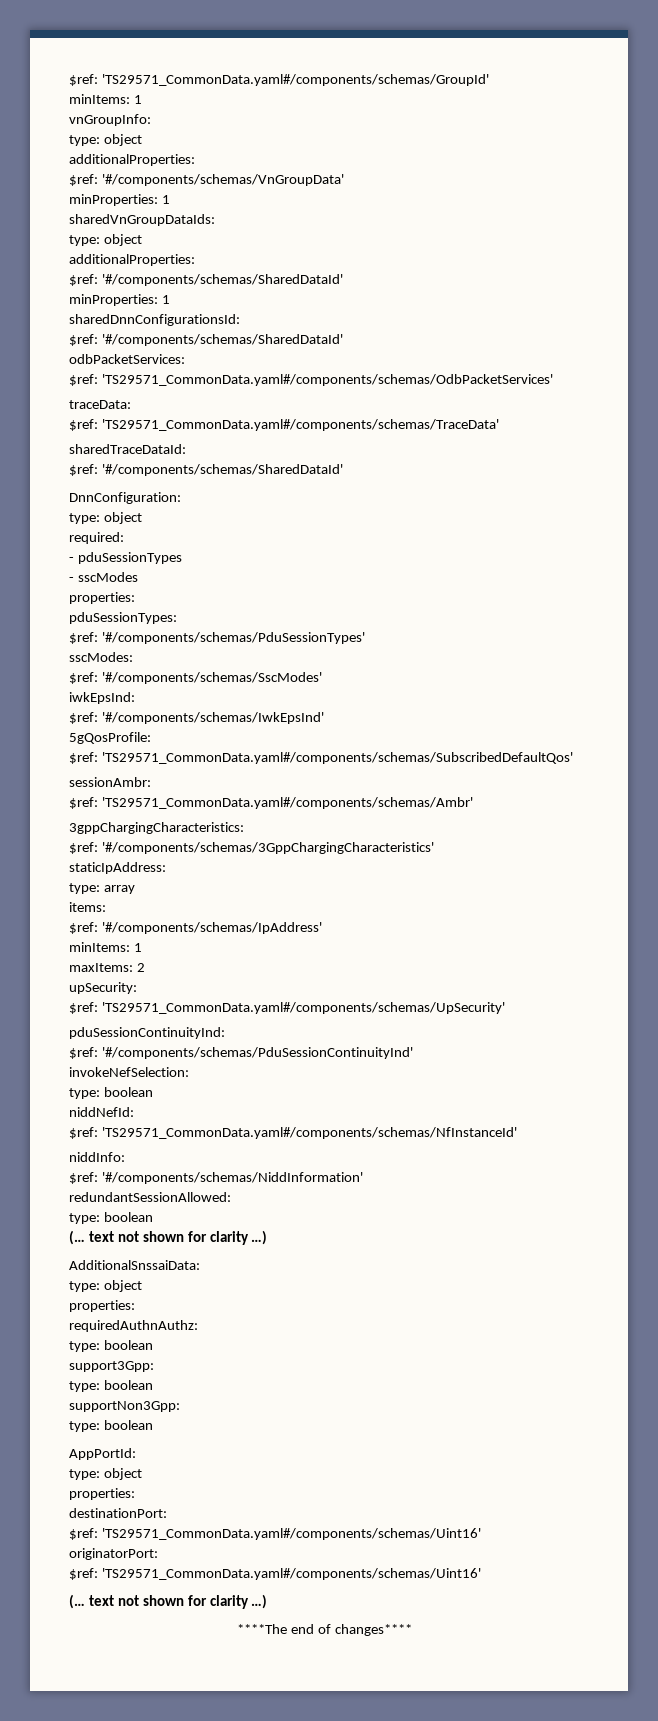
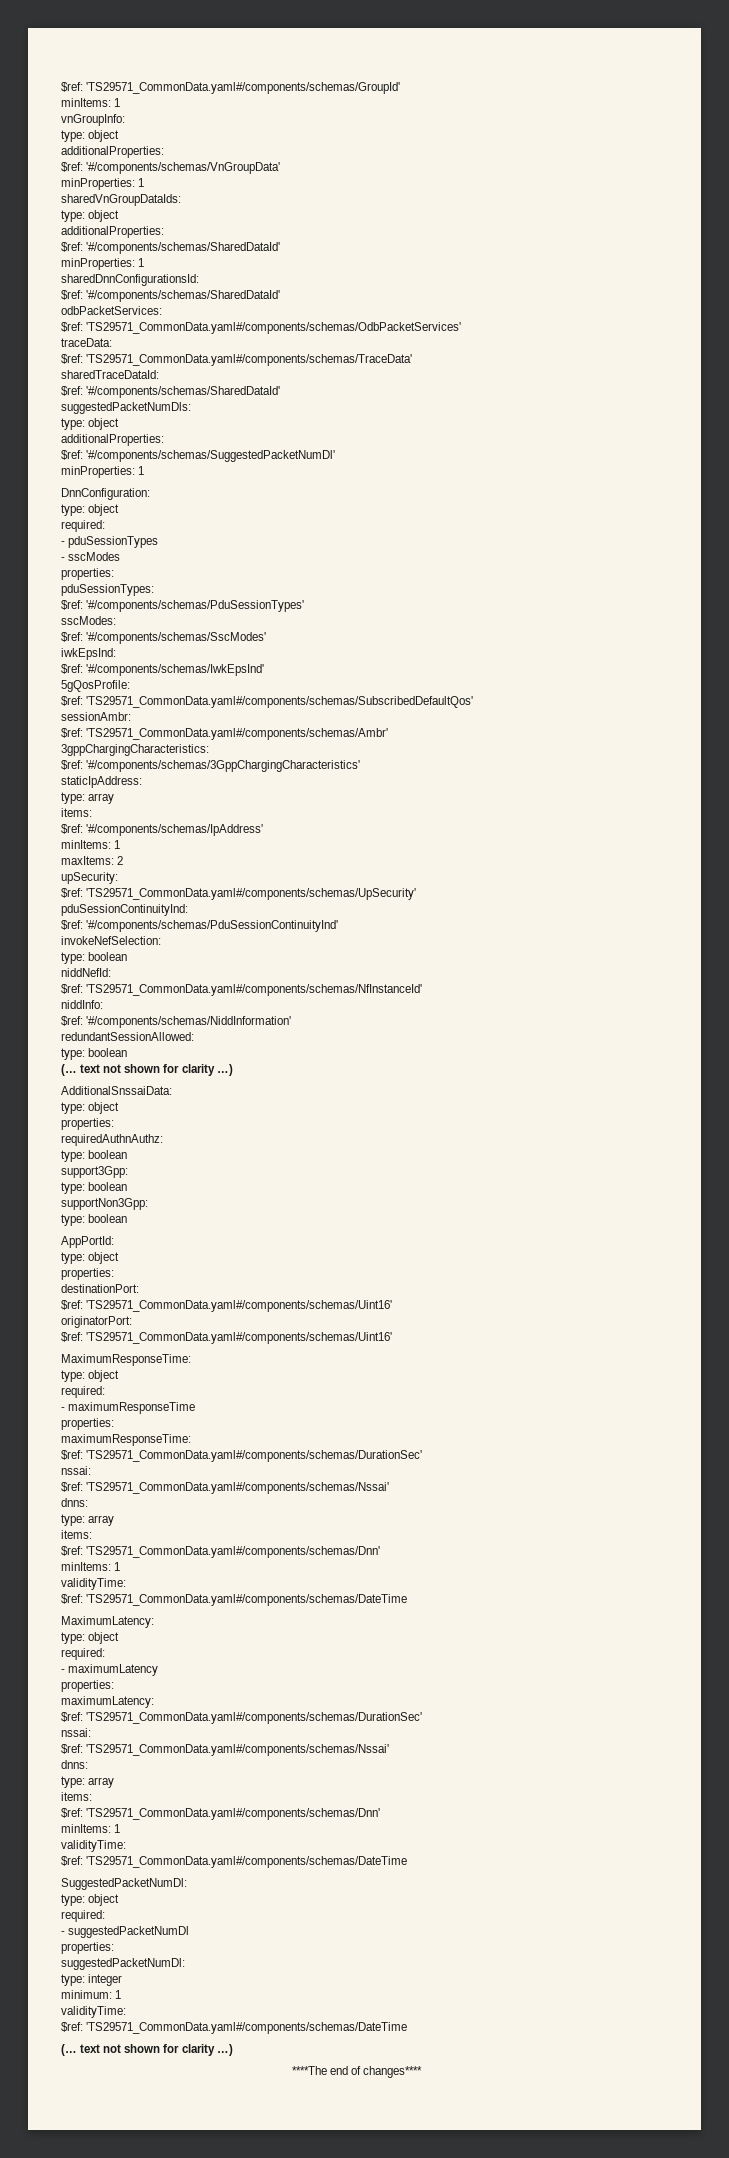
(343, 470) none -> [61,402,191,414] [61,418,120,430] [61,434,164,446] [61,450,336,462] [61,466,145,478] // suggestedPacketNumDls: // type: object // additionalProperties: // $ref: '#/components/schemas/SuggestedPacketNumDl' // minProperties: 1
(481, 1574) none -> [61,1354,191,1366] [61,1370,120,1382] [61,1386,105,1398] [61,1402,196,1414] [61,1418,114,1430] [61,1434,191,1446] [61,1450,423,1462] [61,1466,91,1475] [61,1482,390,1494] [61,1498,88,1507] [61,1514,115,1526] [61,1530,92,1539] [61,1546,381,1558] [61,1562,121,1571] [61,1578,126,1590] [61,1594,408,1606] [61,1616,154,1628] [61,1632,120,1644] [61,1648,105,1660] [61,1664,159,1676] [61,1680,114,1692] [61,1696,154,1708] [61,1712,423,1724] [61,1728,91,1737] [61,1744,390,1756] [61,1760,88,1769] [61,1776,115,1788] [61,1792,92,1801] [61,1808,381,1820] [61,1824,121,1833] [61,1840,126,1852] [61,1856,408,1868] [61,1878,187,1890] [61,1894,120,1906] [61,1910,105,1922] [61,1926,190,1938] [61,1942,114,1954] [61,1958,185,1970] [61,1974,123,1986] [61,1990,122,1999] [61,2006,126,2018] [61,2022,408,2034] // MaximumResponseTime: // type: object // required: // - maximumResponseTime // properties: // maximumResponseTime: // $ref: 'TS29571_CommonData.yaml#/components/schemas/DurationSec' // nssai: // $ref: 'TS29571_CommonData.yaml#/components/schemas/Nssai' // dnns: // type: array // items: // $ref: 'TS29571_CommonData.yaml#/components/schemas/Dnn' // minItems: 1 // validityTime: // $ref: 'TS29571_CommonData.yaml#/components/schemas/DateTime // MaximumLatency: // type: object // required: // - maximumLatency // properties: // maximumLatency: // $ref: 'TS29571_CommonData.yaml#/components/schemas/DurationSec' // nssai: // $ref: 'TS29571_CommonData.yaml#/components/schemas/Nssai' // dnns: // type: array // items: // $ref: 'TS29571_CommonData.yaml#/components/schemas/Dnn' // minItems: 1 // validityTime: // $ref: 'TS29571_CommonData.yaml#/components/schemas/DateTime // SuggestedPacketNumDl: // type: object // required: // - suggestedPacketNumDl // properties: // suggestedPacketNumDl: // type: integer // minimum: 1 // validityTime: // $ref: 'TS29571_CommonData.yaml#/components/schemas/DateTime

